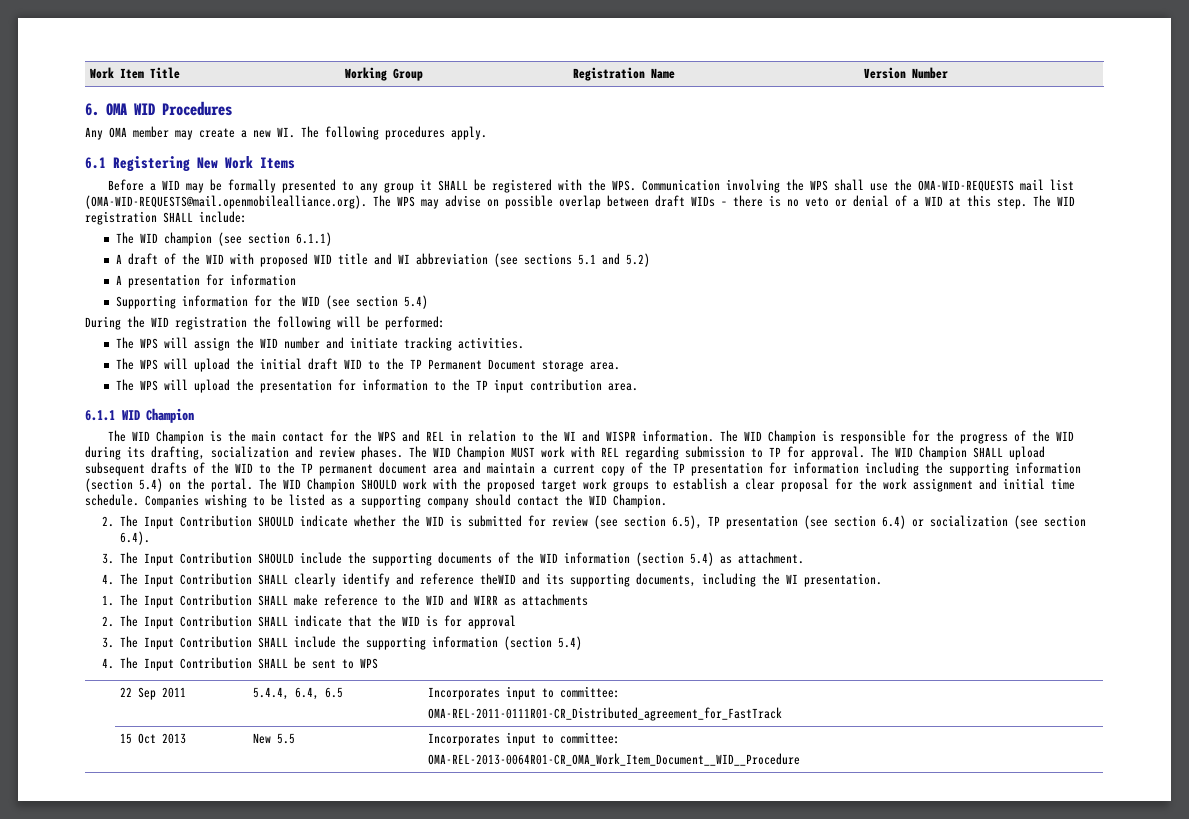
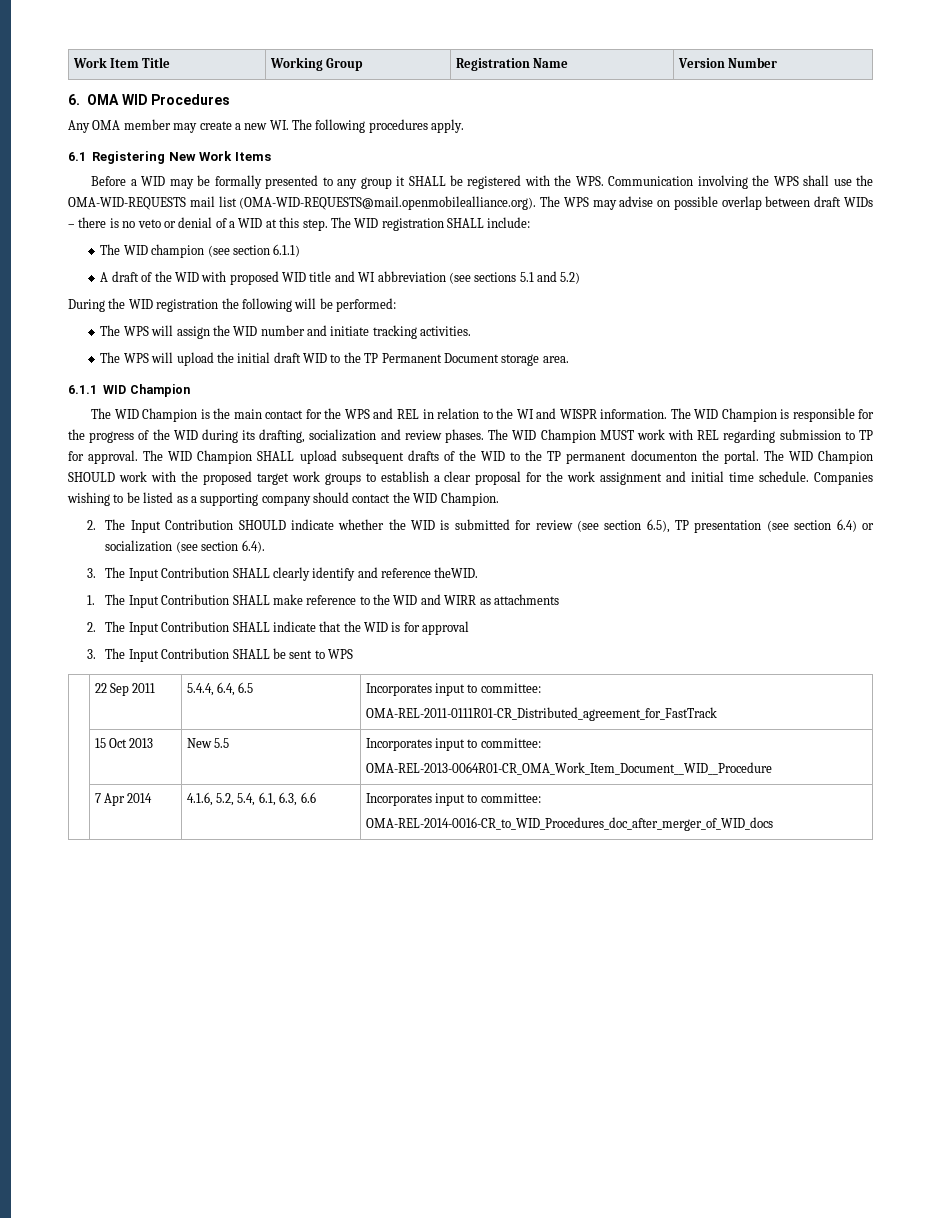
[115,274,296,288] [115,295,428,309] // A presentation for information // Supporting information for the WID (see section 5.4) -> (581, 278) none
[115,379,638,393] // The WPS will upload the presentation for information to the TP input contribution area. -> (569, 359) none
[379,462,1081,476] [85,478,181,492] document area and maintain a current copy of the TP presentation for information including the supporting information (section 5.4) on -> [630,450,697,461] documenton
[258,552,805,566] [101,573,253,587] SHOULD include the supporting documents of the WID information (section 5.4) as attachment. // 4. The Input Contribution -> (230, 572) none
[480,573,883,587] theWID and its supporting documents, including the WI presentation. -> [434,567,479,578] theWID.
[294,636,583,650] [101,657,289,671] include the supporting information (section 5.4) // 4. The Input Contribution SHALL -> (270, 654) none
(801, 759) none -> [94,793,153,806] [186,792,316,806] [365,793,541,806] [365,817,773,831] // | 7 Apr 2014 | 4.1.6, 5.2, 5.4, 6.1, 6.3, 6.6 | Incorporates input to committee: // OMA-REL-2014-0016-CR_to_WID_Procedures_doc_after_merger_of_WID_docs

